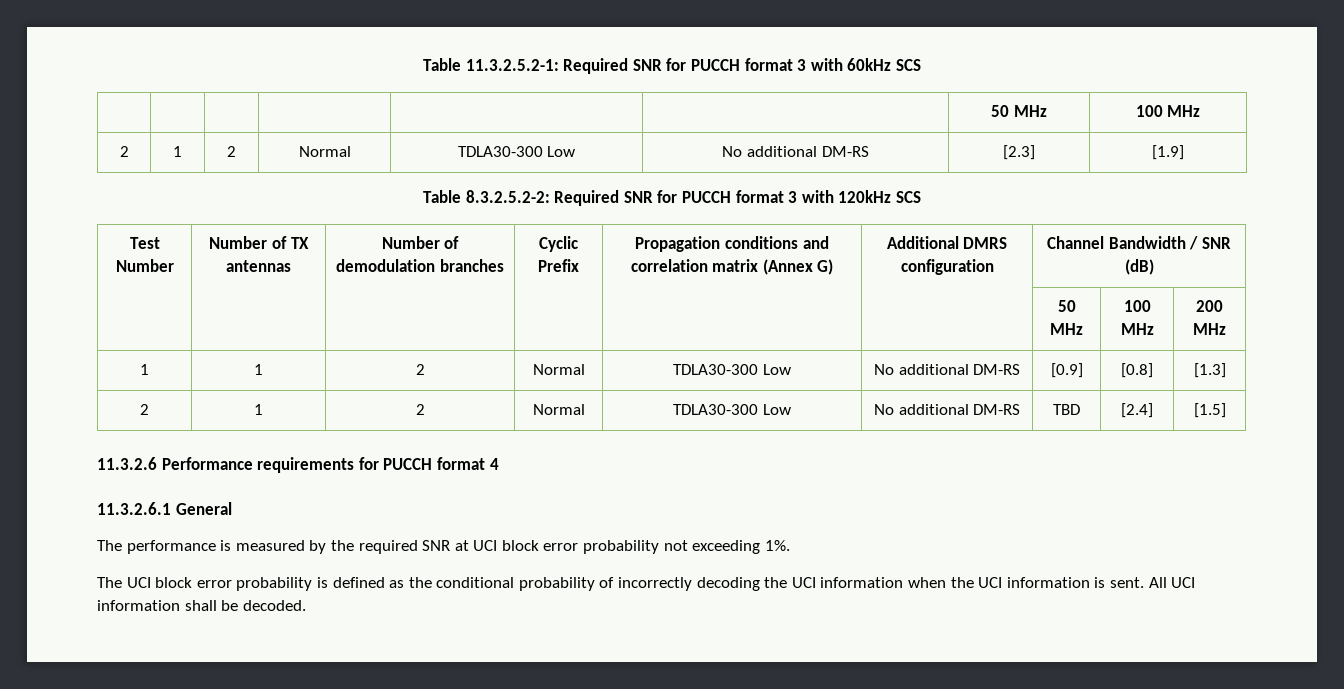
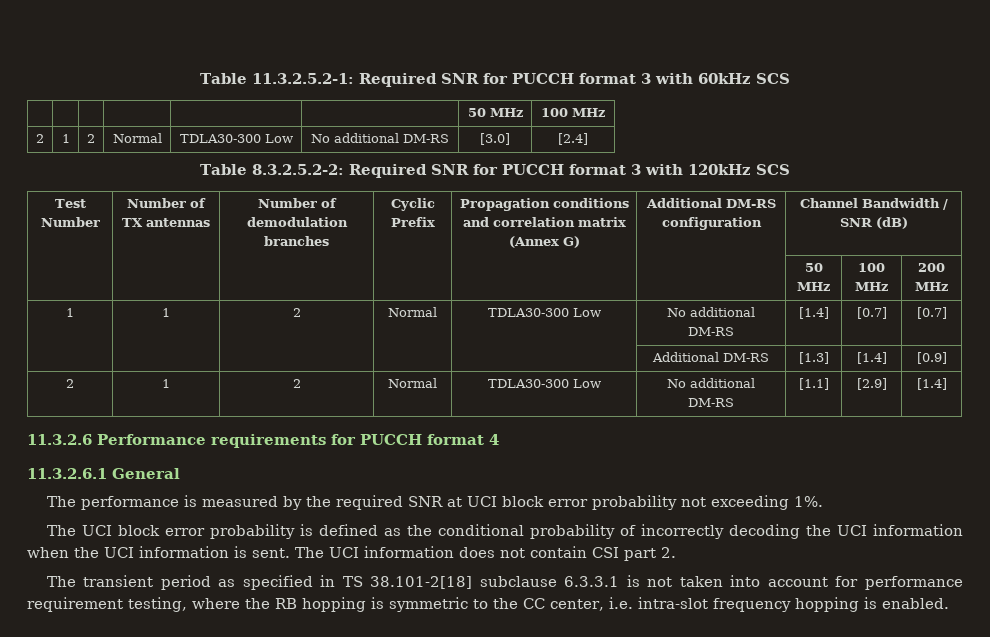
[1003,145,1035,160] [1152,145,1184,160] [2.3] | [1.9] -> [480,133,510,145] [558,133,588,145] [3.0] | [2.4]
[963,237,1008,249] DMRS -> [725,199,776,208] DM-RS
[1050,363,1083,378] [1121,363,1153,378] [0.9] | [0.8] -> [798,307,829,319] [856,307,887,319] [916,307,947,319] [652,352,769,362] [1.4] | [0.7] | [0.7] // | | | | | Additional DM-RS
[140,404,149,415] [254,404,263,415] [415,404,425,415] [532,404,585,415] [673,404,791,415] [873,404,1021,415] [1053,404,1080,415] [1121,403,1153,418] [1193,403,1226,418] // 2 | 1 | 2 | Normal | TDLA30-300 Low | No additional DM-RS | TBD | [2.4] | [1.5] -> [856,352,887,364] [916,352,947,364] [66,379,74,388] [162,379,170,388] [292,379,301,388] [388,378,437,388] [487,379,601,388] [667,378,755,388] [688,398,734,407] [798,378,829,390] [856,378,887,390] [916,378,947,390] | [1.4] | [0.9] // 2 | 1 | 2 | Normal | TDLA30-300 Low | No additional DM-RS | [1.1] | [2.9] | [1.4]
[1148,577,1196,588] [97,600,306,611] All UCI information shall be decoded. -> [295,546,676,561] [46,575,963,590] [27,597,949,612] The UCI information does not contain CSI part 2. // The transient period as specified in TS 38.101-2[18] subclause 6.3.3.1 is not taken into account for performance requirement testing, where the RB hopping is symmetric to the CC center, i.e. intra-slot frequency hopping is enabled.

